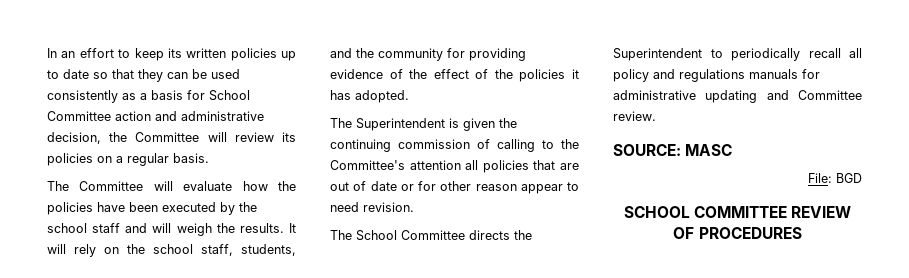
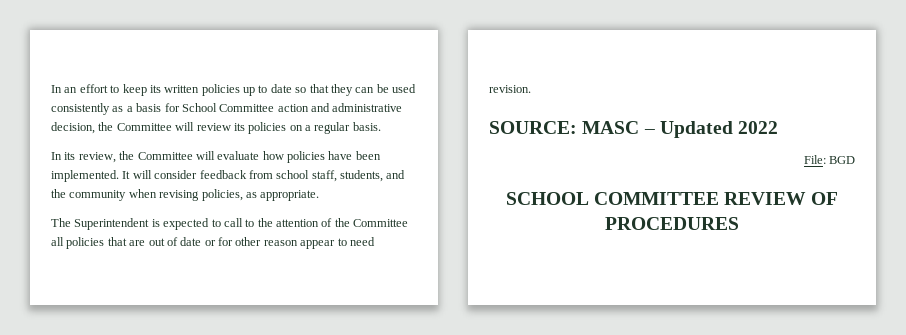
[47,181,69,191] The -> [51,151,135,163] In its review, the
[278,181,296,191] the -> (284, 155) none
[162,202,257,215] [47,223,296,236] [47,244,145,257] executed by the school staff and will weigh the results. It will rely on the -> [51,170,273,182] implemented. It will consider feedback from
[447,48,526,61] [330,69,579,82] [330,90,409,103] [330,118,517,131] [330,139,579,152] [330,160,461,170] for providing evidence of the effect of the policies it has adopted. // The Superintendent is given the continuing commission of calling to the Committee's attention -> [128,189,320,201] [51,218,409,230] when revising policies, as appropriate. // The Superintendent is expected to call to the attention of the Committee
[330,230,532,241] [613,48,862,61] [613,69,820,82] [613,90,862,103] [613,111,656,121] // The School Committee directs the Superintendent to periodically recall all policy and regulations manuals for administrative updating and Committee review. -> (531, 89) none
(733, 150) none -> [643,121,779,138] – Updated 2022

